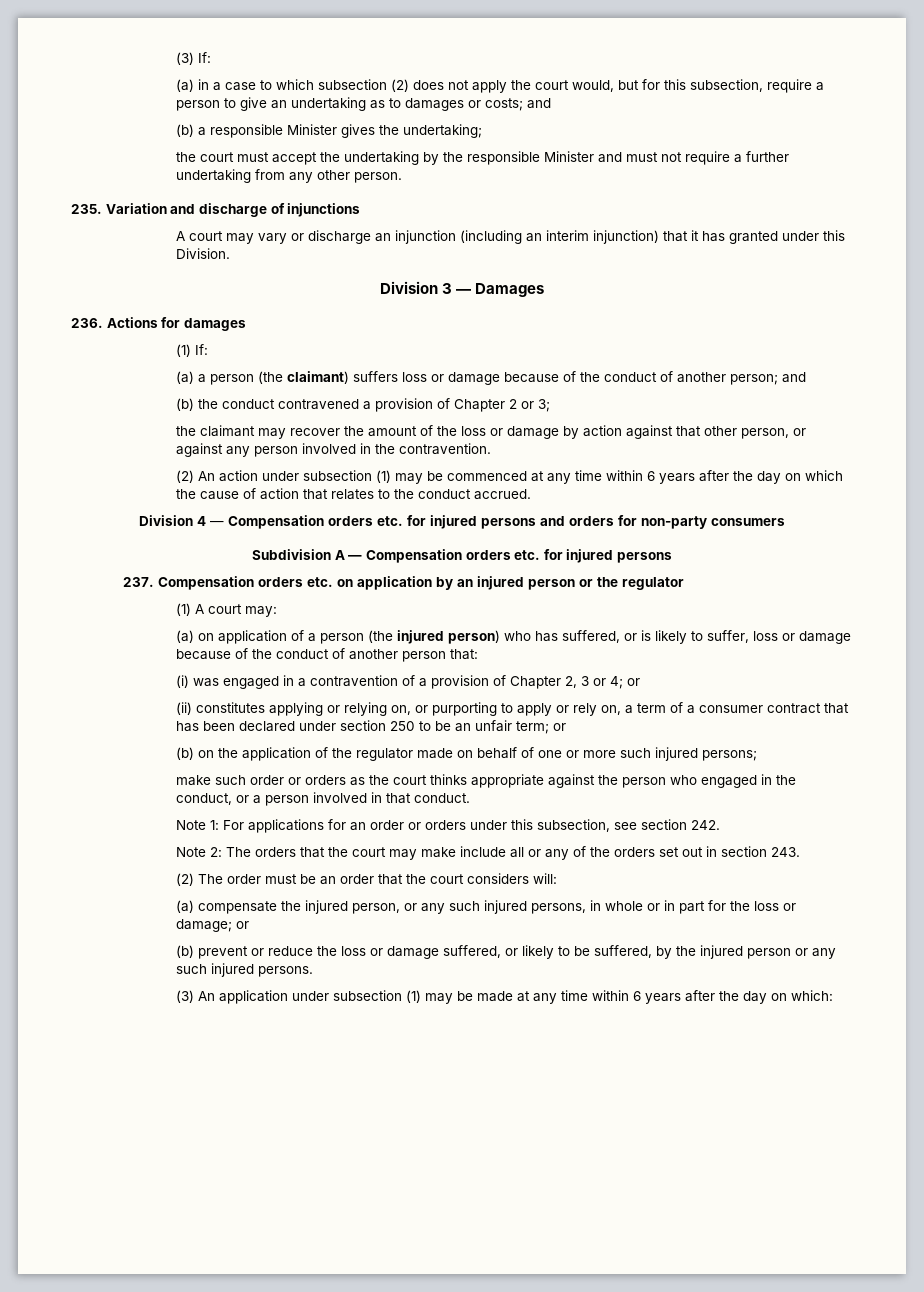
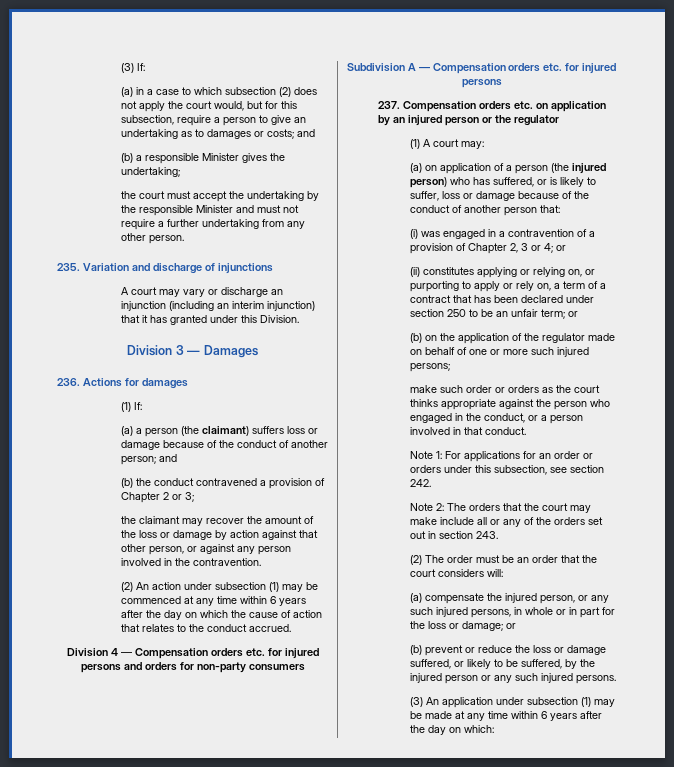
[698,705,763,713] consumer -> (606, 286) none

